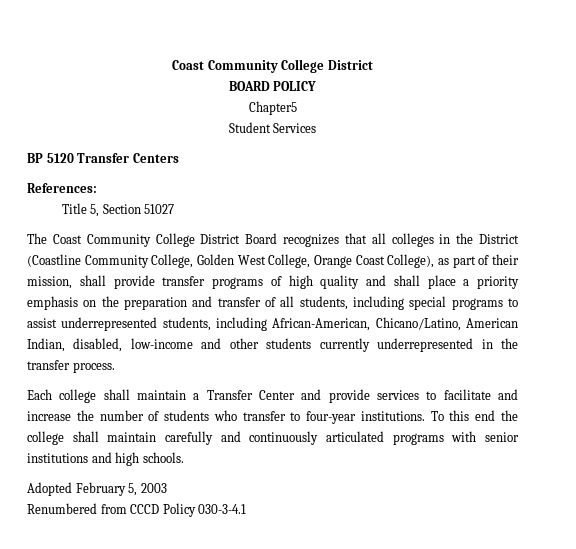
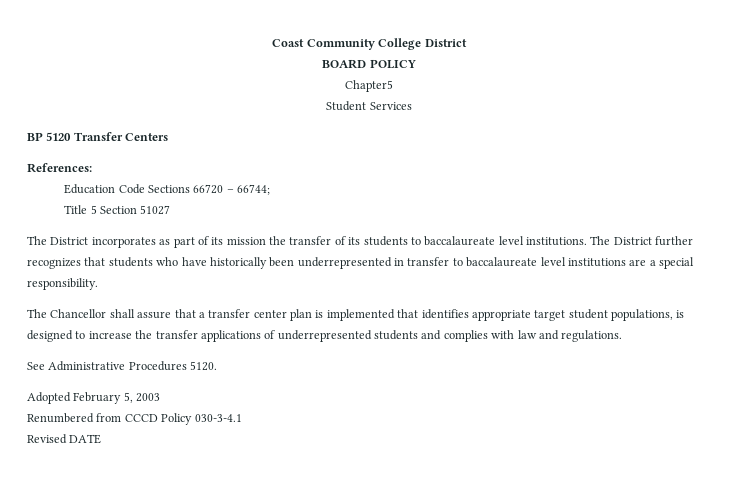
(97, 188) none -> [64,184,271,195] // Education Code Sections 66720 – 66744;
[90,204,100,217] 5, -> [90,205,97,214] 5
[52,233,519,247] [27,254,519,268] [27,275,519,289] [27,296,518,310] [27,317,518,331] [27,338,518,352] [27,360,115,373] [27,389,518,403] [27,410,518,424] [27,431,519,445] [27,452,184,466] Coast Community College District Board recognizes that all colleges in the District (Coastline Community College, Golden West College, Orange Coast College), as part of their mission, shall provide transfer programs of high quality and shall place a priority emphasis on the preparation and transfer of all students, including special programs to assist underrepresented students, including African-American, Chicano/Latino, American Indian, disabled, low-income and other students currently underrepresented in the transfer process. // Each college shall maintain a Transfer Center and provide services to facilitate and increase the number of students who transfer to four-year institutions. To this end the college shall maintain carefully and continuously articulated programs with senior institutions and high schools. -> [50,236,694,248] [27,257,694,269] [27,278,98,290] [27,309,685,321] [27,330,623,342] [27,361,218,371] District incorporates as part of its mission the transfer of its students to baccalaureate level institutions. The District further recognizes that students who have historically been underrepresented in transfer to baccalaureate level institutions are a special responsibility. // The Chancellor shall assure that a transfer center plan is implemented that identifies appropriate target student populations, is designed to increase the transfer applications of underrepresented students and complies with law and regulations. // See Administrative Procedures 5120.
(247, 509) none -> [27,434,102,444] // Revised DATE

